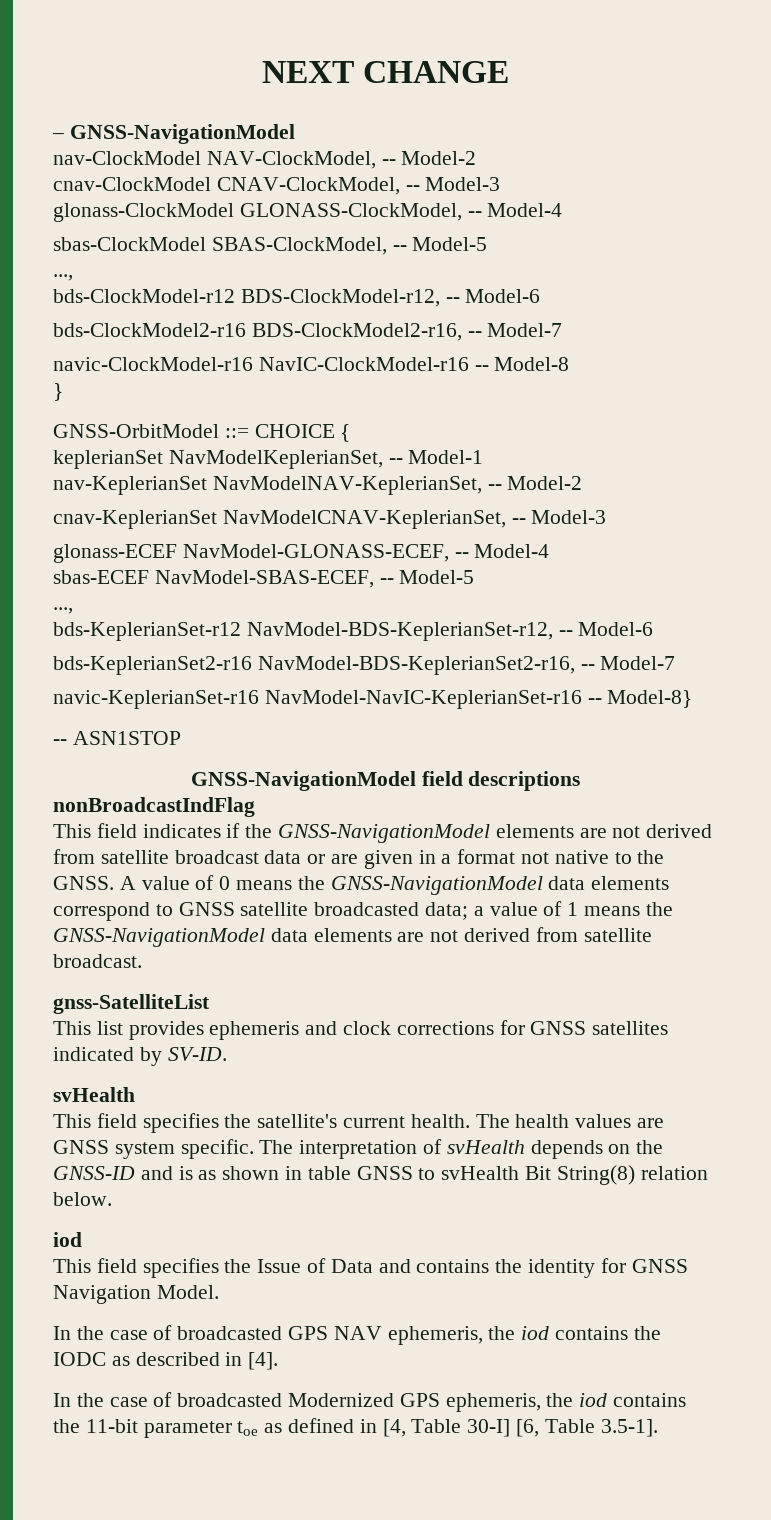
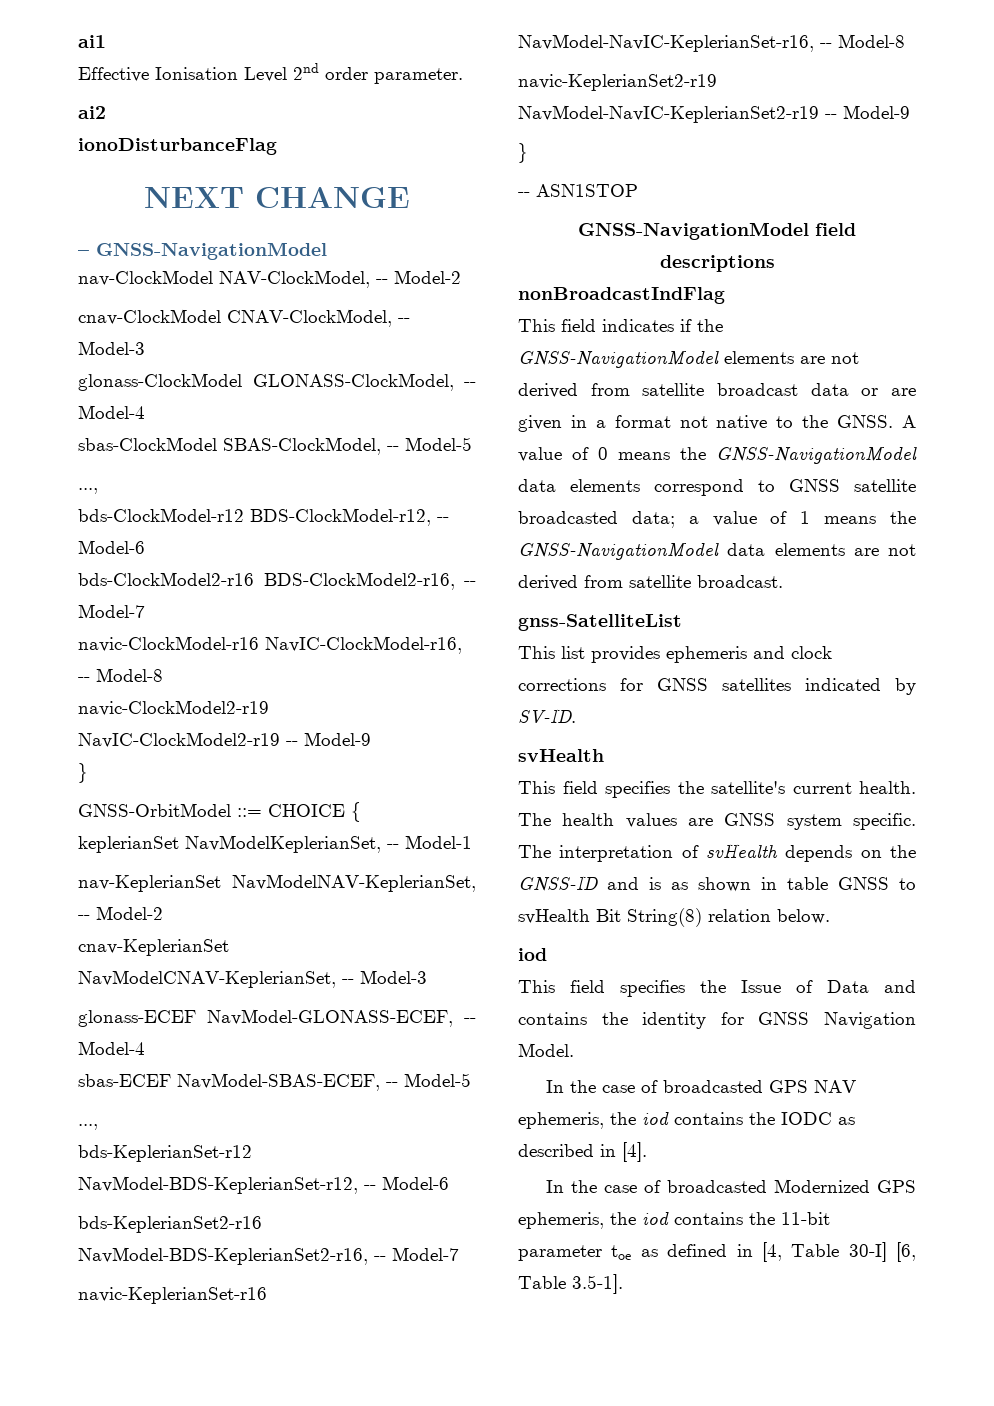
(261, 72) none -> [78,35,106,48] [78,63,463,84] [78,106,106,119] [78,138,277,155] ai1 // Effective Ionisation Level 2nd order parameter. // ai2 // ionoDisturbanceFlag //
[258,357,570,371] NavIC-ClockModel-r16 -- Model-8 -> [265,636,462,654] [78,668,163,682] [78,700,269,716] [78,732,371,748] NavIC-ClockModel-r16, -- Model-8 // navic-ClockModel2-r19 NavIC-ClockModel2-r19 -- Model-9
[264,690,693,709] NavModel-NavIC-KeplerianSet-r16 -- Model-8} -> [518,34,905,52] [518,74,717,91] [518,105,910,123] [518,143,528,163] NavModel-NavIC-KeplerianSet-r16, -- Model-8 // navic-KeplerianSet2-r19 NavModel-NavIC-KeplerianSet2-r19 -- Model-9 // }

